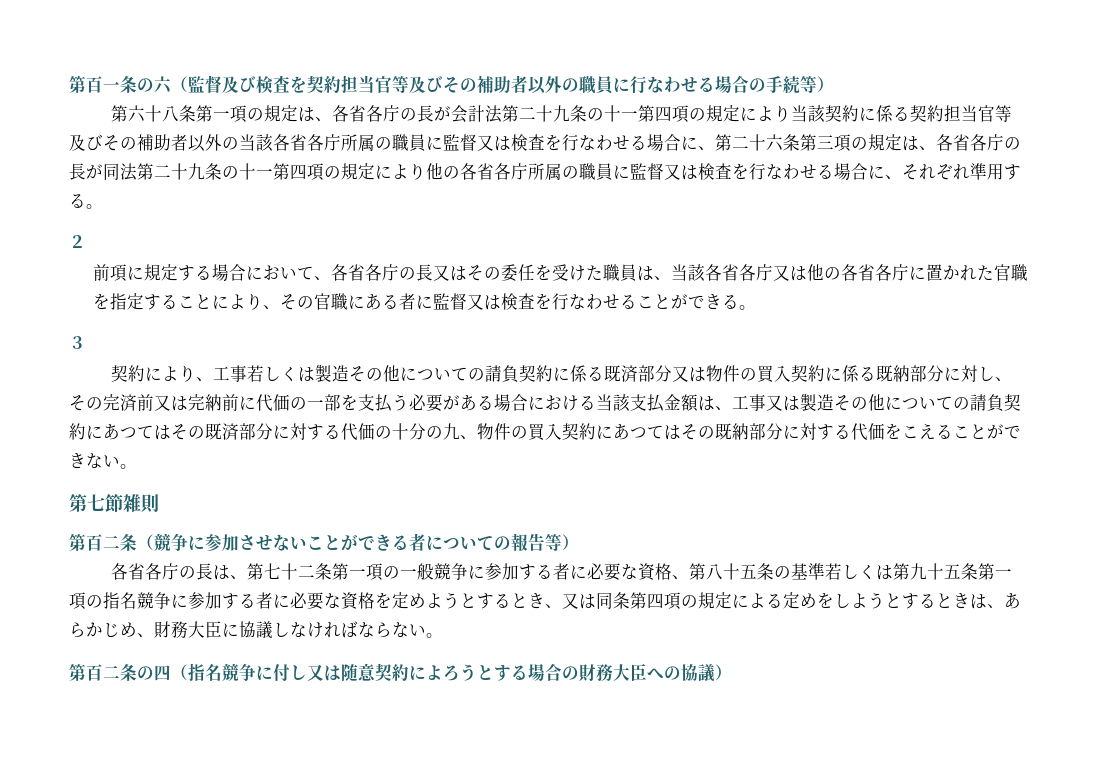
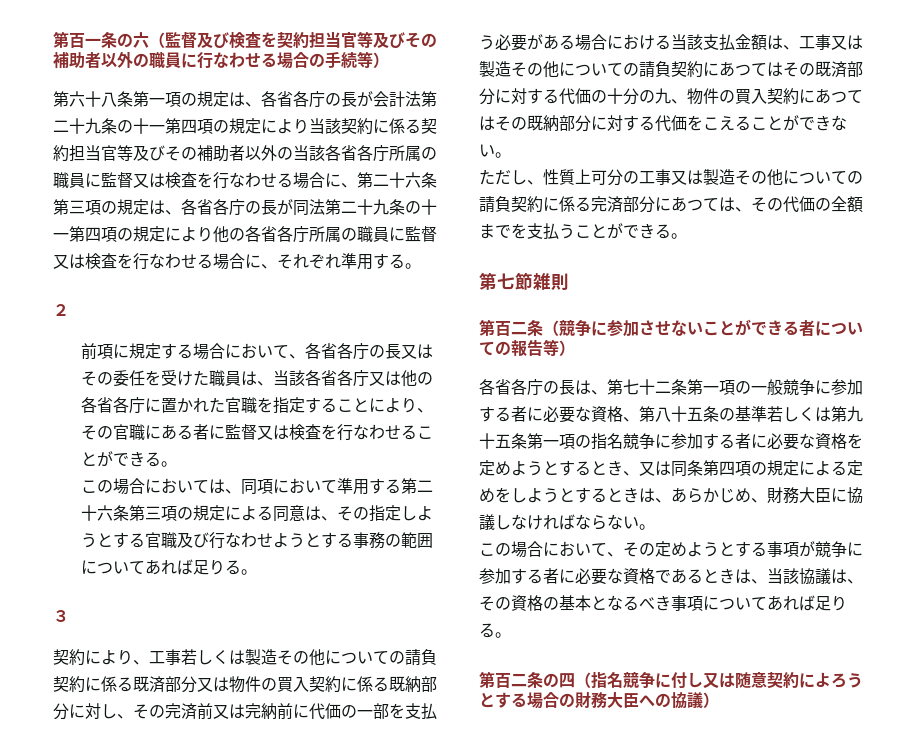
(756, 307) none -> [81,478,434,495] [81,505,434,522] [81,532,434,549] [81,559,258,575] // この場合においては、同項において準用する第二十六条第三項の規定による同意は、その指定しようとする官職及び行なわせようとする事務の範囲についてあれば足りる。
(137, 466) none -> [479,169,863,186] [479,196,863,213] [479,223,687,239] // ただし、性質上可分の工事又は製造その他についての請負契約に係る完済部分にあつては、その代価の全額までを支払うことができる。
(443, 635) none -> [479,541,863,558] [479,568,863,585] [479,595,847,611] [479,623,511,638] // この場合において、その定めようとする事項が競争に参加する者に必要な資格であるときは、当該協議は、その資格の基本となるべき事項についてあれば足りる。

